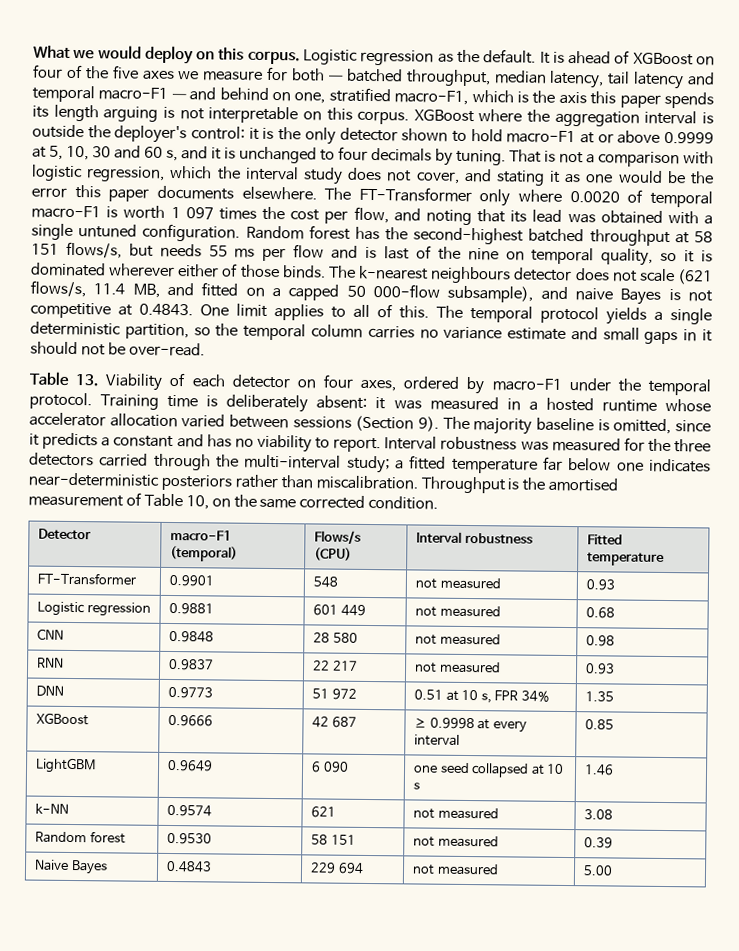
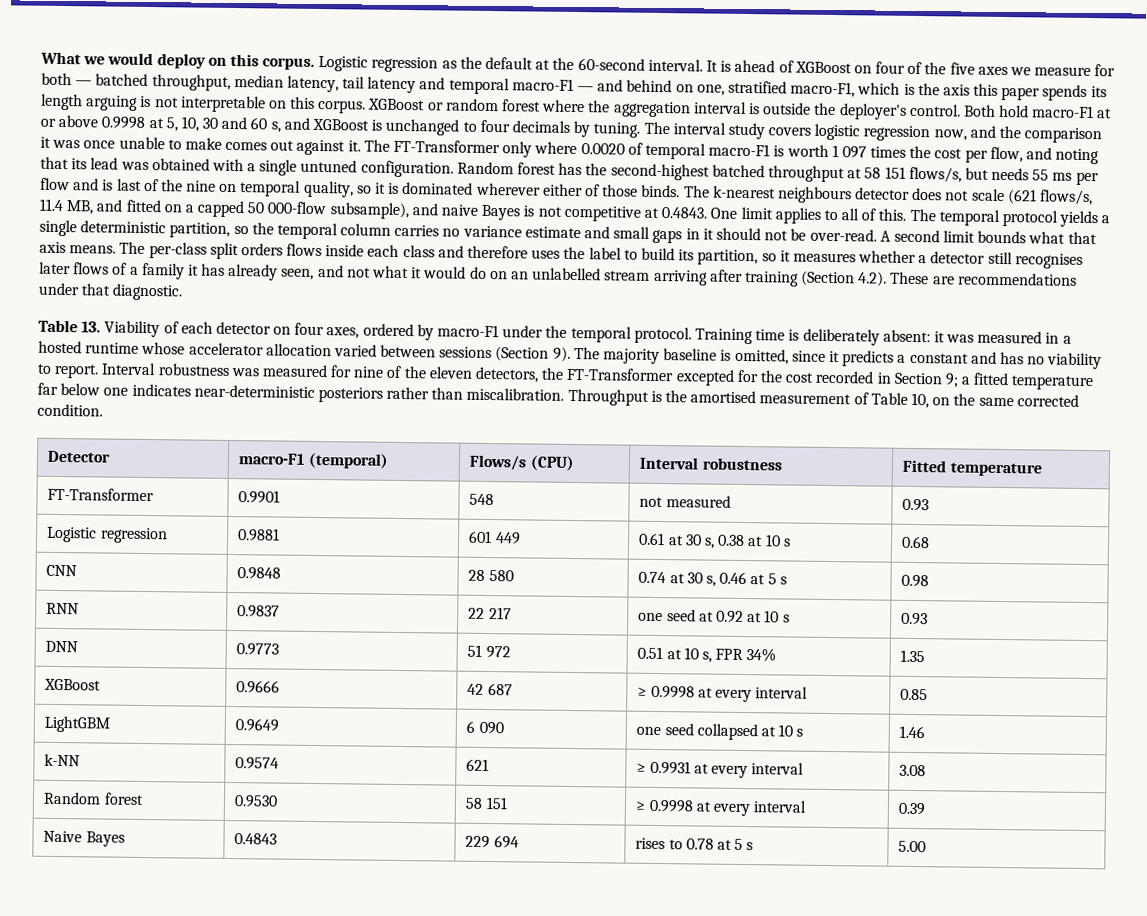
[483,49,537,64] default. -> [485,56,703,72] default at the 60-second interval.
(475, 116) none -> [427,98,542,112] or random forest
[191,126,467,145] control: it is the only detector shown to -> [909,103,996,117] control. Both
[664,131,714,144] 0.9999 -> [101,116,146,129] 0.9998
[211,147,222,160] it -> [312,118,370,131] XGBoost
[509,149,714,168] [31,164,714,186] [31,185,317,202] That is not a comparison with logistic regression, which the interval study does not cover, and stating it as one would be the error this paper documents elsewhere. -> [643,121,1103,144] [40,136,361,156] The interval study covers logistic regression now, and the comparison it was once unable to make comes out against it.
(205, 349) none -> [879,229,1097,245] [39,241,1083,269] [39,261,1077,287] [38,282,184,301] A second limit bounds what that axis means. The per-class split orders flows inside each class and therefore uses the label to build its partition, so it measures whether a detector still recognises later flows of a family it has already seen, and not what it would do on an unlabelled stream arriving after training (Section 4.2). These are recommendations under that diagnostic.
[647,438,711,453] [29,452,390,474] the three detectors carried through the multi-interval study; -> [353,365,959,388] nine of the eleven detectors, the FT-Transformer excepted for the cost recorded in Section 9;
[415,605,501,618] not measured -> [638,532,791,549] 0.61 at 30 s, 0.38 at 10 s
[415,633,501,646] not measured -> [638,571,787,587] 0.74 at 30 s, 0.46 at 5 s
[415,661,501,674] not measured -> [638,609,790,623] one seed at 0.92 at 10 s
[413,807,499,820] not measured -> [636,760,805,779] ≥ 0.9931 at every interval
[413,835,499,848] not measured -> [635,799,808,817] ≥ 0.9998 at every interval
[412,863,499,876] not measured -> [635,837,754,851] rises to 0.78 at 5 s

